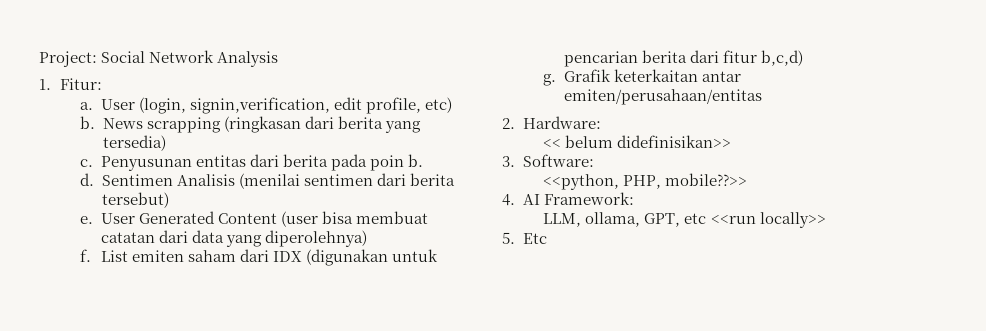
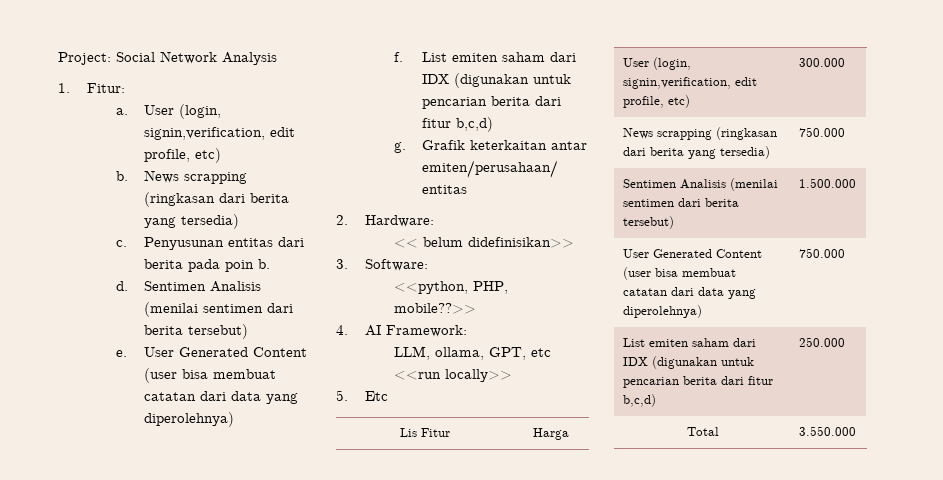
(547, 238) none -> [399,428,450,437] [532,428,569,440] [622,57,691,70] [622,77,757,89] [622,95,690,108] [798,58,845,67] [622,127,777,140] [622,146,770,159] [798,127,845,137] [622,178,778,191] [622,198,739,207] [622,216,674,229] [798,178,856,188] [622,249,762,258] [622,267,736,280] [622,287,756,299] [622,305,702,318] [798,248,845,258] [622,338,756,347] [622,356,754,369] [622,376,773,388] [622,394,656,407] [798,337,845,347] [686,427,719,436] [798,426,856,436] // Lis Fitur | Harga // User (login, signin,verification, edit profile, etc) | 300.000 // News scrapping (ringkasan dari berita yang tersedia) | 750.000 // Sentimen Analisis (menilai sentimen dari berita tersebut) | 1.500.000 // User Generated Content (user bisa membuat catatan dari data yang diperolehnya) | 750.000 // List emiten saham dari IDX (digunakan untuk pencarian berita dari fitur b,c,d) | 250.000 // Total | 3.550.000

